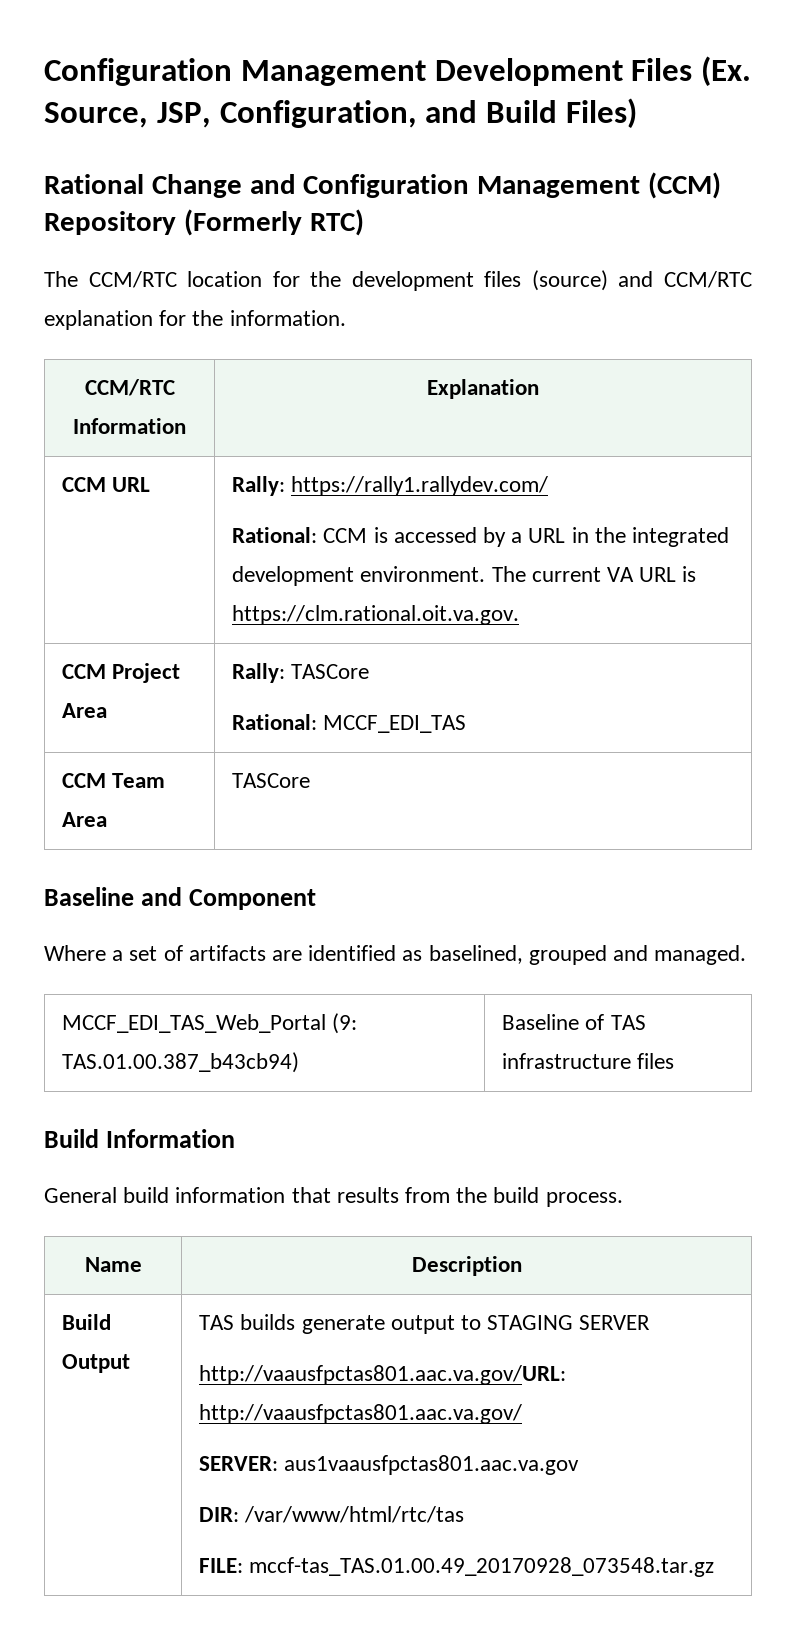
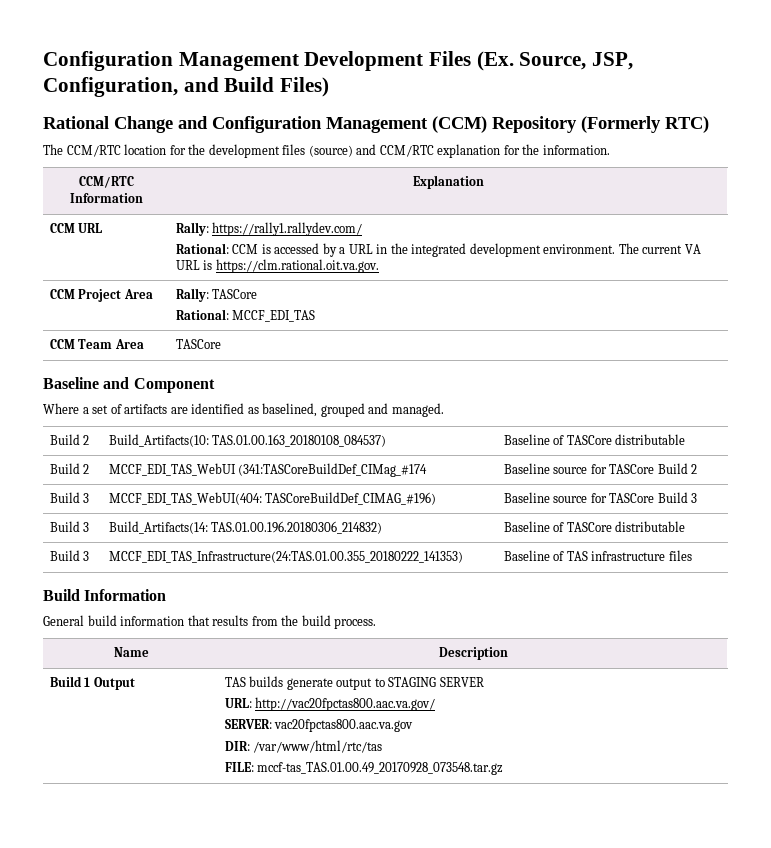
[62,1013,358,1034] [62,1052,300,1073] MCCF_EDI_TAS_Web_Portal (9: TAS.01.00.387_b43cb94) -> [49,434,90,445] [108,434,387,447] [503,434,686,445] [49,463,90,474] [108,463,428,477] [503,463,698,474] [49,492,90,503] [108,492,437,505] [503,492,698,503] [49,521,90,532] [108,521,383,534] [503,521,686,532] [49,550,90,561] [108,551,463,563] Build 2 | Build_Artifacts(10: TAS.01.00.163_20180108_084537) | Baseline of TASCore distributable // Build 2 | MCCF_EDI_TAS_WebUI (341:TASCoreBuildDef_CIMag_#174 | Baseline source for TASCore Build 2 // Build 3 | MCCF_EDI_TAS_WebUI(404: TASCoreBuildDef_CIMAG_#196) | Baseline source for TASCore Build 3 // Build 3 | Build_Artifacts(14: TAS.01.00.196.20180306_214832) | Baseline of TASCore distributable // Build 3 | MCCF_EDI_TAS_Infrastructure(24:TAS.01.00.355_20180222_141353)
(112, 1322) none -> [84,677,91,687] 1
[199,1365,567,1385] [199,1404,523,1424] http://vaausfpctas801.aac.va.gov/URL: http://vaausfpctas801.aac.va.gov/ -> [224,697,436,711] URL: http://vac20fpctas800.aac.va.gov/
[284,1455,580,1475] aus1vaausfpctas801.aac.va.gov -> [274,719,414,732] vac20fpctas800.aac.va.gov

